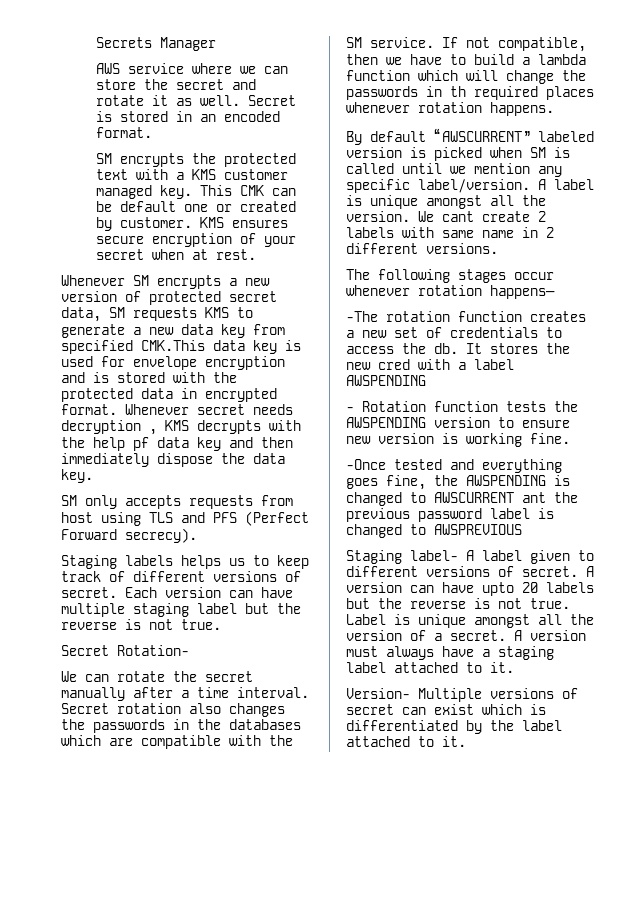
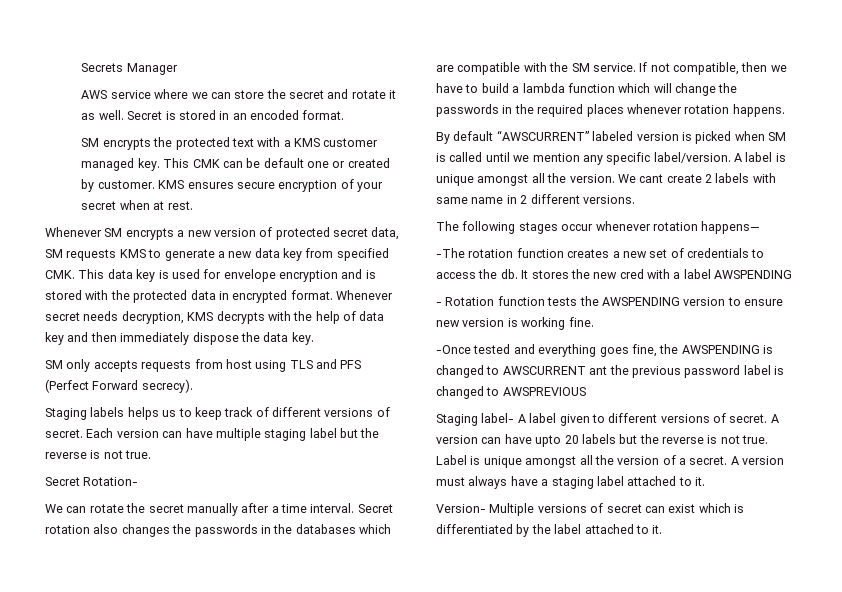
[141,340,205,351] CMK.This -> [45,269,105,279] CMK. This
[61,420,157,435] decryption , -> [121,311,184,324] decryption,
[133,437,149,451] pf -> [343,311,356,321] of
[450,86,466,97] th -> [514,104,534,114] the

